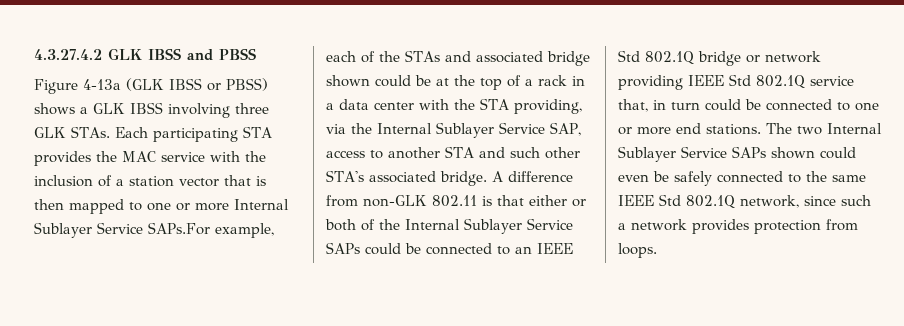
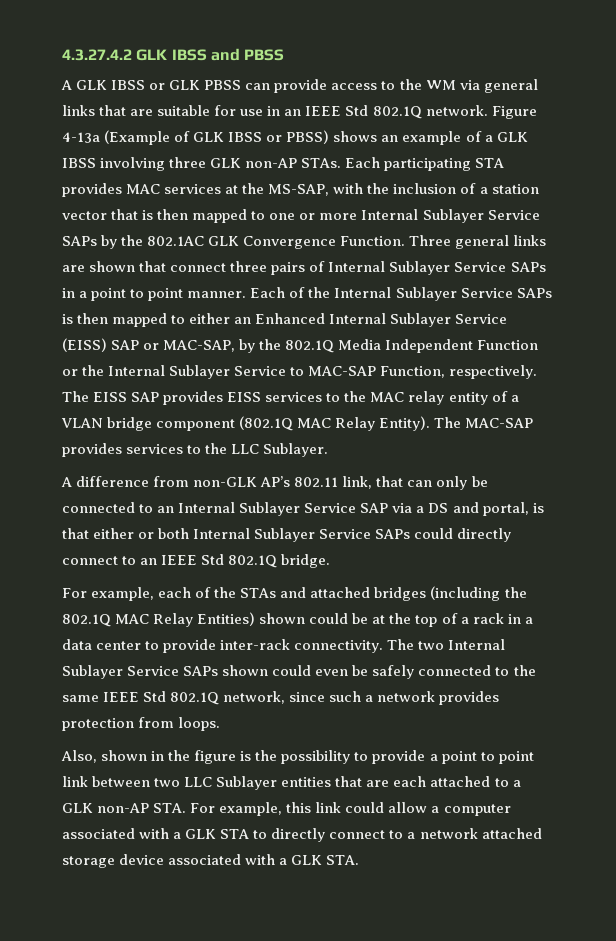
[34,78,164,94] Figure 4-13a (GLK -> [61,79,538,93] [62,105,537,119] [62,130,225,145] A GLK IBSS or GLK PBSS can provide access to the WM via general links that are suitable for use in an IEEE Std 802.1Q network. Figure 4-13a (Example of GLK
(75, 109) none -> [381,131,482,145] an example of
(66, 132) none -> [245,158,298,168] non-AP
[96,151,205,162] the MAC service -> [126,183,330,196] MAC services at the MS-SAP,
[148,222,210,235] SAPs.For -> [62,235,547,249] [62,261,546,275] [62,287,552,301] [62,313,508,327] [62,338,539,353] [62,365,538,379] [62,391,519,405] [61,416,534,431] [62,443,329,457] [61,476,488,490] [62,502,544,516] [62,528,512,542] [62,554,331,568] [62,588,87,598] SAPs by the 802.1AC GLK Convergence Function. Three general links are shown that connect three pairs of Internal Sublayer Service SAPs in a point to point manner. Each of the Internal Sublayer Service SAPs is then mapped to either an Enhanced Internal Sublayer Service (EISS) SAP or MAC-SAP, by the 802.1Q Media Independent Function or the Internal Sublayer Service to MAC-SAP Function, respectively. The EISS SAP provides EISS services to the MAC relay entity of a VLAN bridge component (802.1Q MAC Relay Entity). The MAC-SAP provides services to the LLC Sublayer. // A difference from non-GLK AP’s 802.11 link, that can only be connected to an Internal Sublayer Service SAP via a DS and portal, is that either or both Internal Sublayer Service SAPs could directly connect to an IEEE Std 802.1Q bridge. // For
[475,51,590,66] associated bridge -> [310,586,527,601] [62,612,256,627] attached bridges (including the 802.1Q MAC Relay Entities)
[419,98,582,114] [326,122,581,138] [326,146,580,159] [326,170,573,186] [326,195,586,207] [325,218,573,234] [326,242,573,255] [618,50,821,66] [618,74,854,90] [618,99,879,112] [618,123,761,135] with the STA providing, via the Internal Sublayer Service SAP, access to another STA and such other STA's associated bridge. A difference from non-GLK 802.11 is that either or both of the Internal Sublayer Service SAPs could be connected to an IEEE Std 802.1Q bridge or network providing IEEE Std 802.1Q service that, in turn could be connected to one or more end stations. -> [145,639,384,653] to provide inter-rack connectivity.
(657, 250) none -> [61,750,534,764] [62,776,521,790] [62,802,511,816] [62,828,542,842] [62,854,360,868] // Also, shown in the figure is the possibility to provide a point to point link between two LLC Sublayer entities that are each attached to a GLK non-AP STA. For example, this link could allow a computer associated with a GLK STA to directly connect to a network attached storage device associated with a GLK STA.

